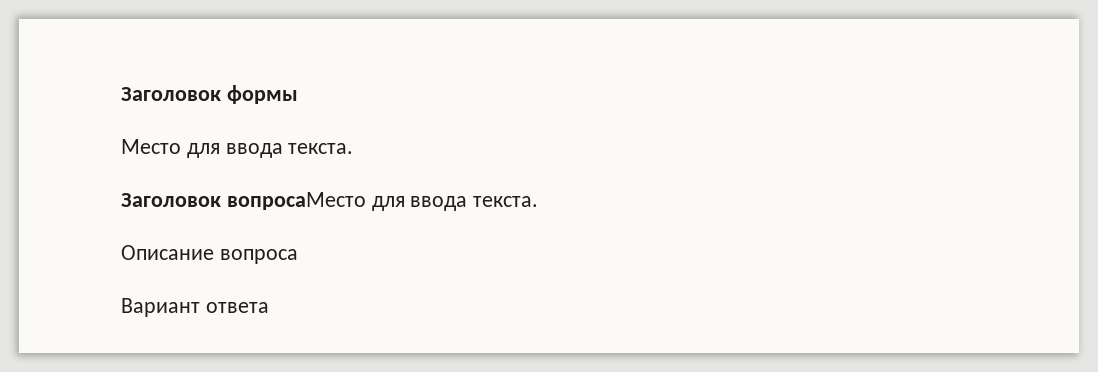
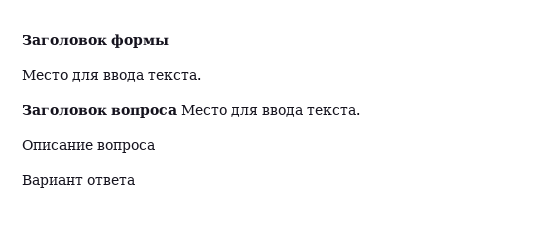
[226,192,366,210] вопросаМесто -> [111,105,227,118] вопроса Место

